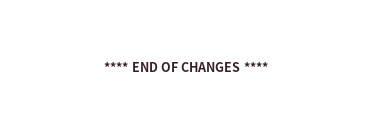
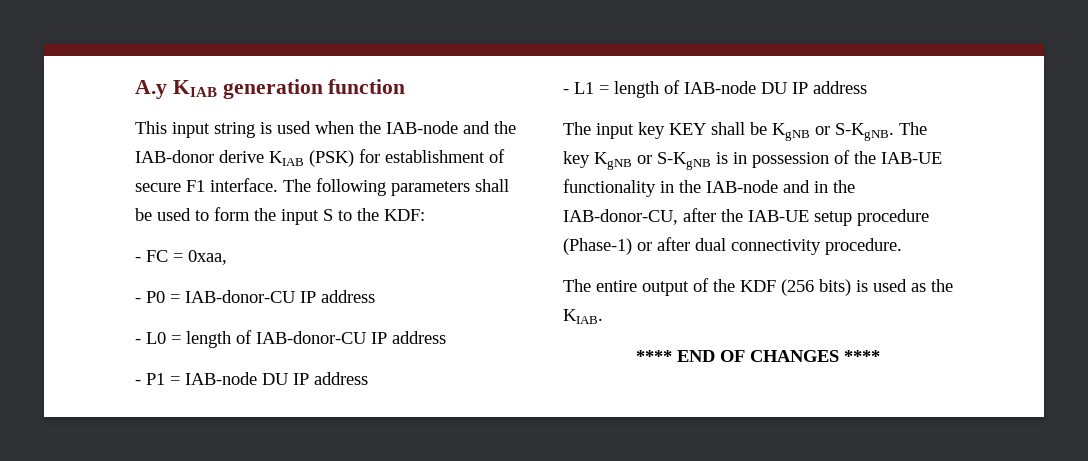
(104, 67) none -> [135,79,406,99] [135,121,516,138] [135,149,505,167] [135,178,509,196] [135,207,425,225] [135,250,227,265] [135,290,375,303] [135,330,446,348] [135,372,368,385] [563,80,867,98] [563,122,927,141] [563,150,942,170] [563,179,855,197] [563,208,929,226] [563,237,902,255] [563,278,953,296] [563,309,603,324] A.y KIAB generation function // This input string is used when the IAB-node and the IAB-donor derive KIAB (PSK) for establishment of secure F1 interface. The following parameters shall be used to form the input S to the KDF: // - FC = 0xaa, // - P0 = IAB-donor-CU IP address // - L0 = length of IAB-donor-CU IP address // - P1 = IAB-node DU IP address // - L1 = length of IAB-node DU IP address // The input key KEY shall be KgNB or S-KgNB. The key KgNB or S-KgNB is in possession of the IAB-UE functionality in the IAB-node and in the IAB-donor-CU, after the IAB-UE setup procedure (Phase-1) or after dual connectivity procedure. // The entire output of the KDF (256 bits) is used as the KIAB. //

